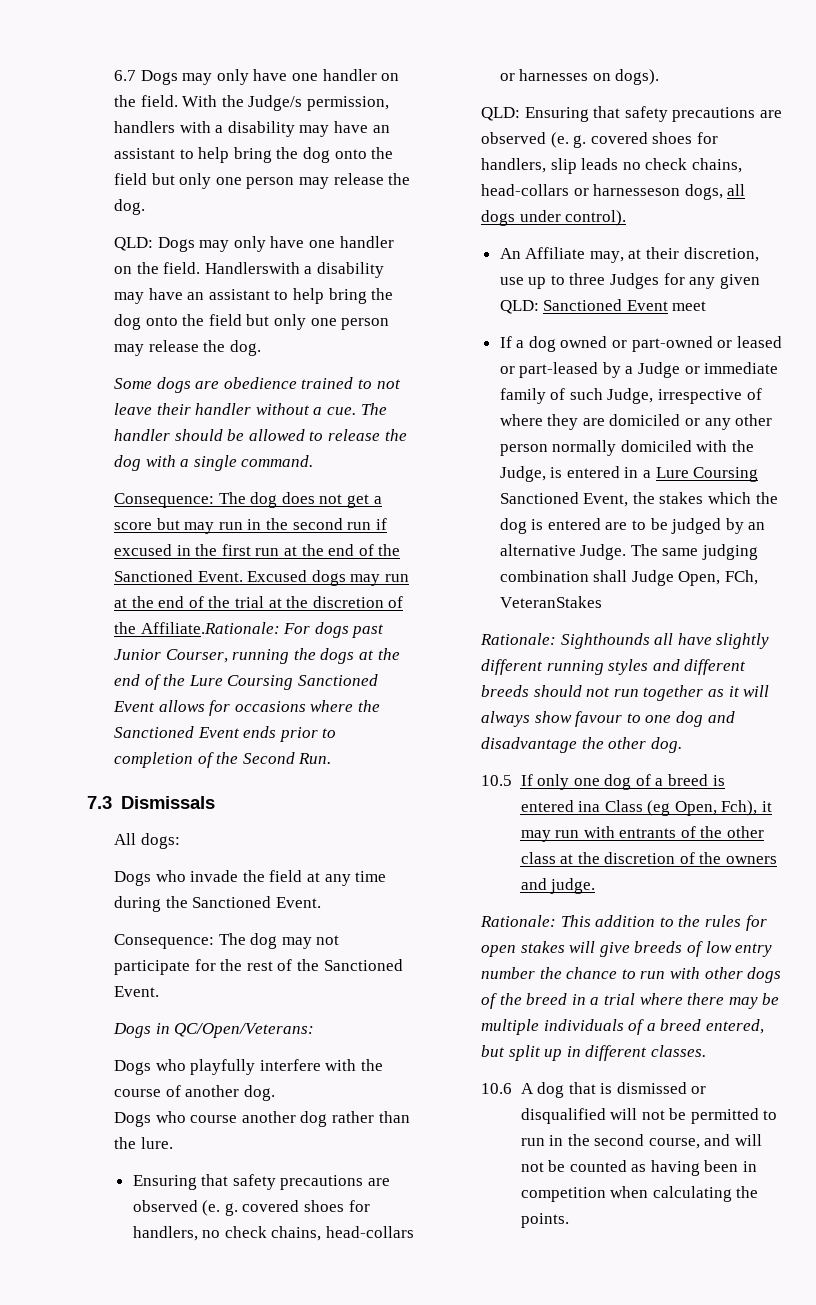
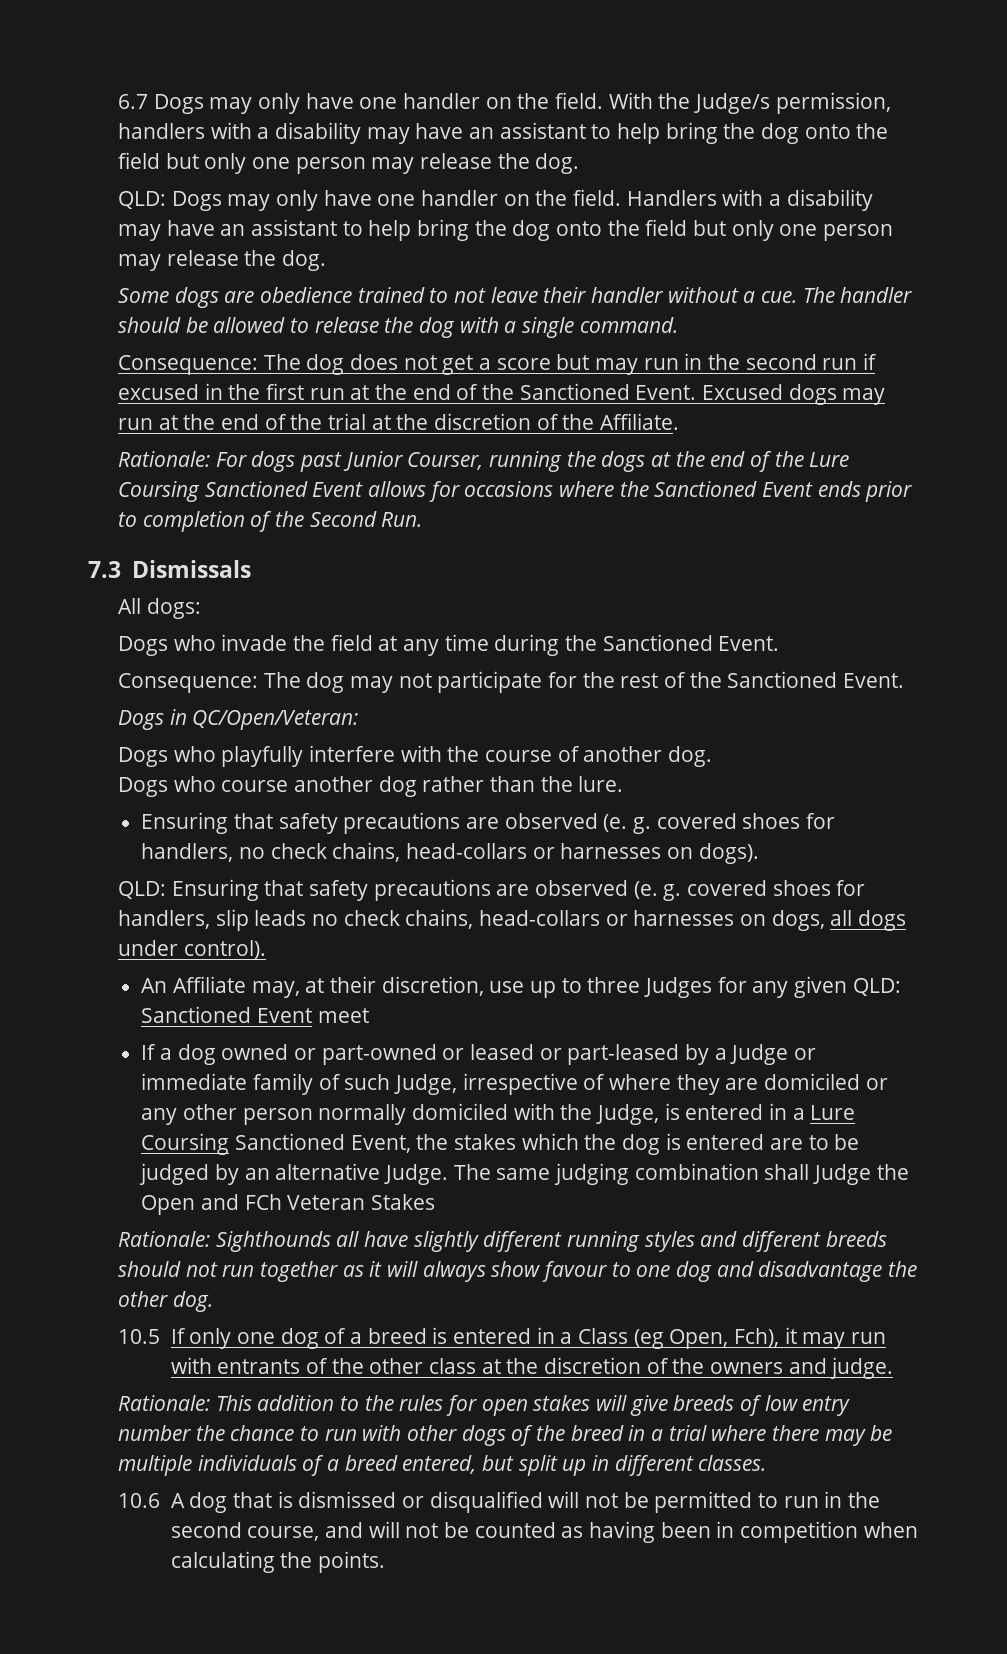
[204,262,300,274] Handlerswith -> [626,189,764,206] Handlers with
[140,622,280,634] Affiliate.Rationale: -> [600,413,680,430] [118,451,211,467] Affiliate. // Rationale:
[174,1023,315,1038] QC/Open/Veterans: -> [192,710,359,730] QC/Open/Veteran:
[593,184,681,196] harnesseson -> [633,910,767,926] harnesses on
[678,570,759,586] [499,596,602,608] Open, FCh, VeteranStakes -> [876,1164,909,1180] [141,1194,435,1215] the Open and FCh Veteran Stakes
[578,801,601,812] ina -> [536,1327,573,1344] in a

